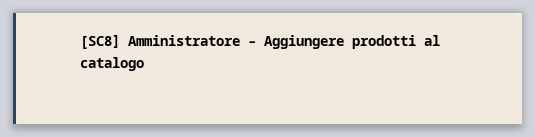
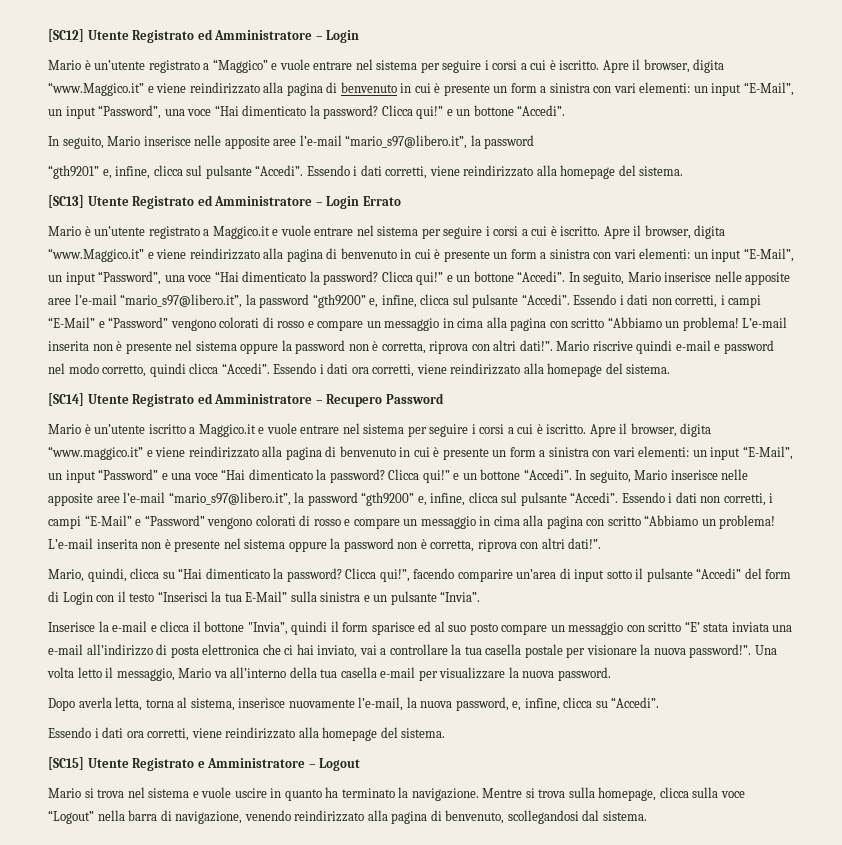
[80,35,440,49] [80,57,144,71] [SC8] Amministratore – Aggiungere prodotti al catalogo -> [48,29,360,43] [48,59,725,73] [48,82,794,96] [48,105,566,119] [48,135,535,149] [48,165,684,179] [48,195,401,209] [48,225,726,239] [48,248,794,262] [48,271,791,285] [48,294,762,308] [48,317,788,331] [48,340,774,354] [48,363,671,377] [48,393,444,407] [48,423,712,437] [48,446,793,460] [48,469,749,483] [48,492,774,506] [48,515,776,529] [48,538,602,552] [48,568,792,582] [48,591,481,605] [48,621,793,635] [48,644,777,658] [47,667,611,681] [48,697,660,711] [48,727,446,741] [48,757,361,771] [48,787,745,801] [48,810,647,824] [SC12] Utente Registrato ed Amministratore – Login // Mario è un’utente registrato a “Maggico” e vuole entrare nel sistema per seguire i corsi a cui è iscritto. Apre il browser, digita “www.Maggico.it” e viene reindirizzato alla pagina di benvenuto in cui è presente un form a sinistra con vari elementi: un input “E-Mail”, un input “Password”, una voce “Hai dimenticato la password? Clicca qui!” e un bottone “Accedi”. // In seguito, Mario inserisce nelle apposite aree l’e-mail “mario_s97@libero.it”, la password // “gth9201” e, infine, clicca sul pulsante “Accedi”. Essendo i dati corretti, viene reindirizzato alla homepage del sistema. // [SC13] Utente Registrato ed Amministratore – Login Errato // Mario è un’utente registrato a Maggico.it e vuole entrare nel sistema per seguire i corsi a cui è iscritto. Apre il browser, digita “www.Maggico.it” e viene reindirizzato alla pagina di benvenuto in cui è presente un form a sinistra con vari elementi: un input “E-Mail”, un input “Password”, una voce “Hai dimenticato la password? Clicca qui!” e un bottone “Accedi”. In seguito, Mario inserisce nelle apposite aree l’e-mail “mario_s97@libero.it”, la password “gth9200” e, infine, clicca sul pulsante “Accedi”. Essendo i dati non corretti, i campi “E-Mail” e “Password” vengono colorati di rosso e compare un messaggio in cima alla pagina con scritto “Abbiamo un problema! L’e-mail inserita non è presente nel sistema oppure la password non è corretta, riprova con altri dati!”. Mario riscrive quindi e-mail e password nel modo corretto, quindi clicca “Accedi”. Essendo i dati ora corretti, viene reindirizzato alla homepage del sistema. // [SC14] Utente Registrato ed Amministratore – Recupero Password // Mario è un’utente iscritto a Maggico.it e vuole entrare nel sistema per seguire i corsi a cui è iscritto. Apre il browser, digita “www.maggico.it” e viene reindirizzato alla pagina di benvenuto in cui è presente un form a sinistra con vari elementi: un input “E-Mail”, un input “Password” e una voce “Hai dimenticato la password? Clicca qui!” e un bottone “Accedi”. In seguito, Mario inserisce nelle apposite aree l’e-mail “mario_s97@libero.it”, la password “gth9200” e, infine, clicca sul pulsante “Accedi”. Essendo i dati non corretti, i campi “E-Mail” e “Password” vengono colorati di rosso e compare un messaggio in cima alla pagina con scritto “Abbiamo un problema! L’e-mail inserita non è presente nel sistema oppure la password non è corretta, riprova con altri dati!”. // Mario, quindi, clicca su “Hai dimenticato la password? Clicca qui!”, facendo comparire un’area di input sotto il pulsante “Accedi” del form di Login con il testo “Inserisci la tua E-Mail” sulla sinistra e un pulsante “Invia”. // Inserisce la e-mail e clicca il bottone "Invia”, quindi il form sparisce ed al suo posto compare un messaggio con scritto “E’ stata inviata una e-mail all’indirizzo di posta elettronica che ci hai inviato, vai a controllare la tua casella postale per visionare la nuova password!”. Una volta letto il messaggio, Mario va all’interno della tua casella e-mail per visualizzare la nuova password. // Dopo averla letta, torna al sistema, inserisce nuovamente l’e-mail, la nuova password, e, infine, clicca su “Accedi”. // Essendo i dati ora corretti, viene reindirizzato alla homepage del sistema. // [SC15] Utente Registrato e Amministratore – Logout // Mario si trova nel sistema e vuole uscire in quanto ha terminato la navigazione. Mentre si trova sulla homepage, clicca sulla voce “Logout” nella barra di navigazione, venendo reindirizzato alla pagina di benvenuto, scollegandosi dal sistema.

